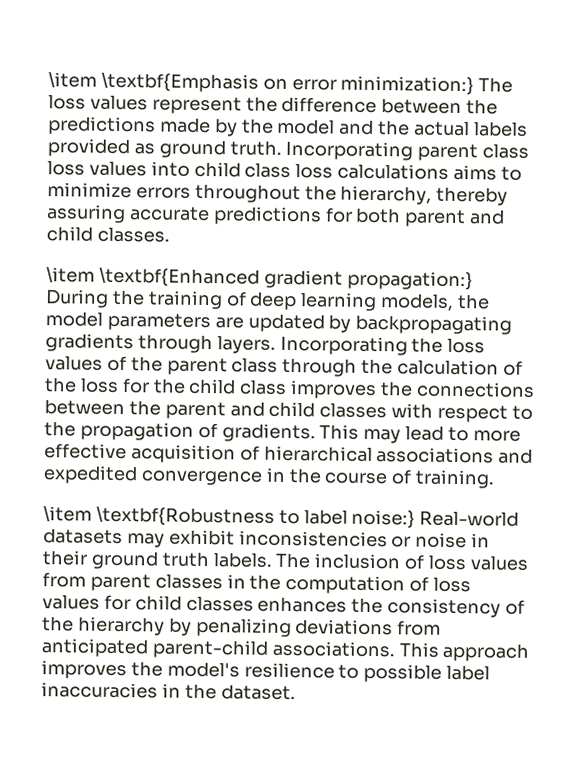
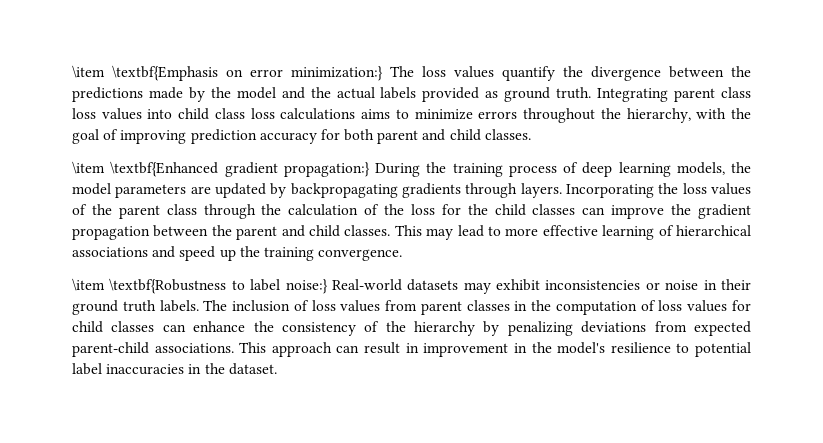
[151,96,378,115] represent the difference -> [502,66,661,81] quantify the divergence
[285,140,414,161] Incorporating -> [597,88,669,102] Integrating
[436,186,509,206] [46,204,322,226] thereby assuring accurate predictions -> [696,108,752,119] [72,129,317,144] with the goal of improving prediction accuracy
(223, 300) none -> [508,165,557,177] process
[239,379,535,400] class improves the connections -> [532,204,751,219] [72,226,150,240] classes can improve the gradient propagation
[319,402,533,423] [44,421,316,443] classes with respect to the propagation of gradients. -> [344,225,391,236] classes.
[130,444,236,464] acquisition -> [602,225,655,240] learning
[43,465,496,489] expedited convergence in the course of training. -> [179,246,403,261] speed up the training convergence.
[257,596,348,613] enhances -> [162,321,246,332] can enhance
[41,638,149,658] anticipated -> [693,321,751,336] expected
[41,660,127,680] improves -> [336,342,527,357] can result in improvement in
[363,663,443,683] possible -> [695,342,752,357] potential

